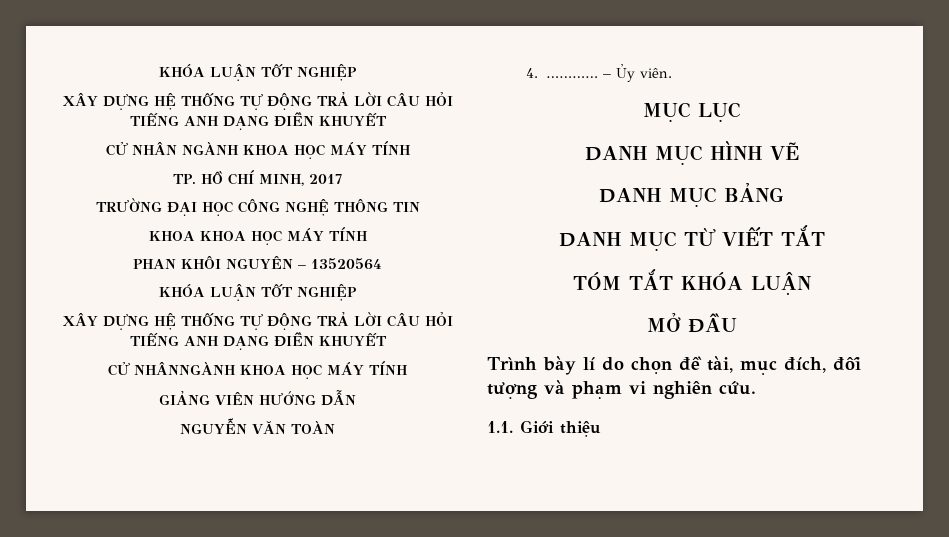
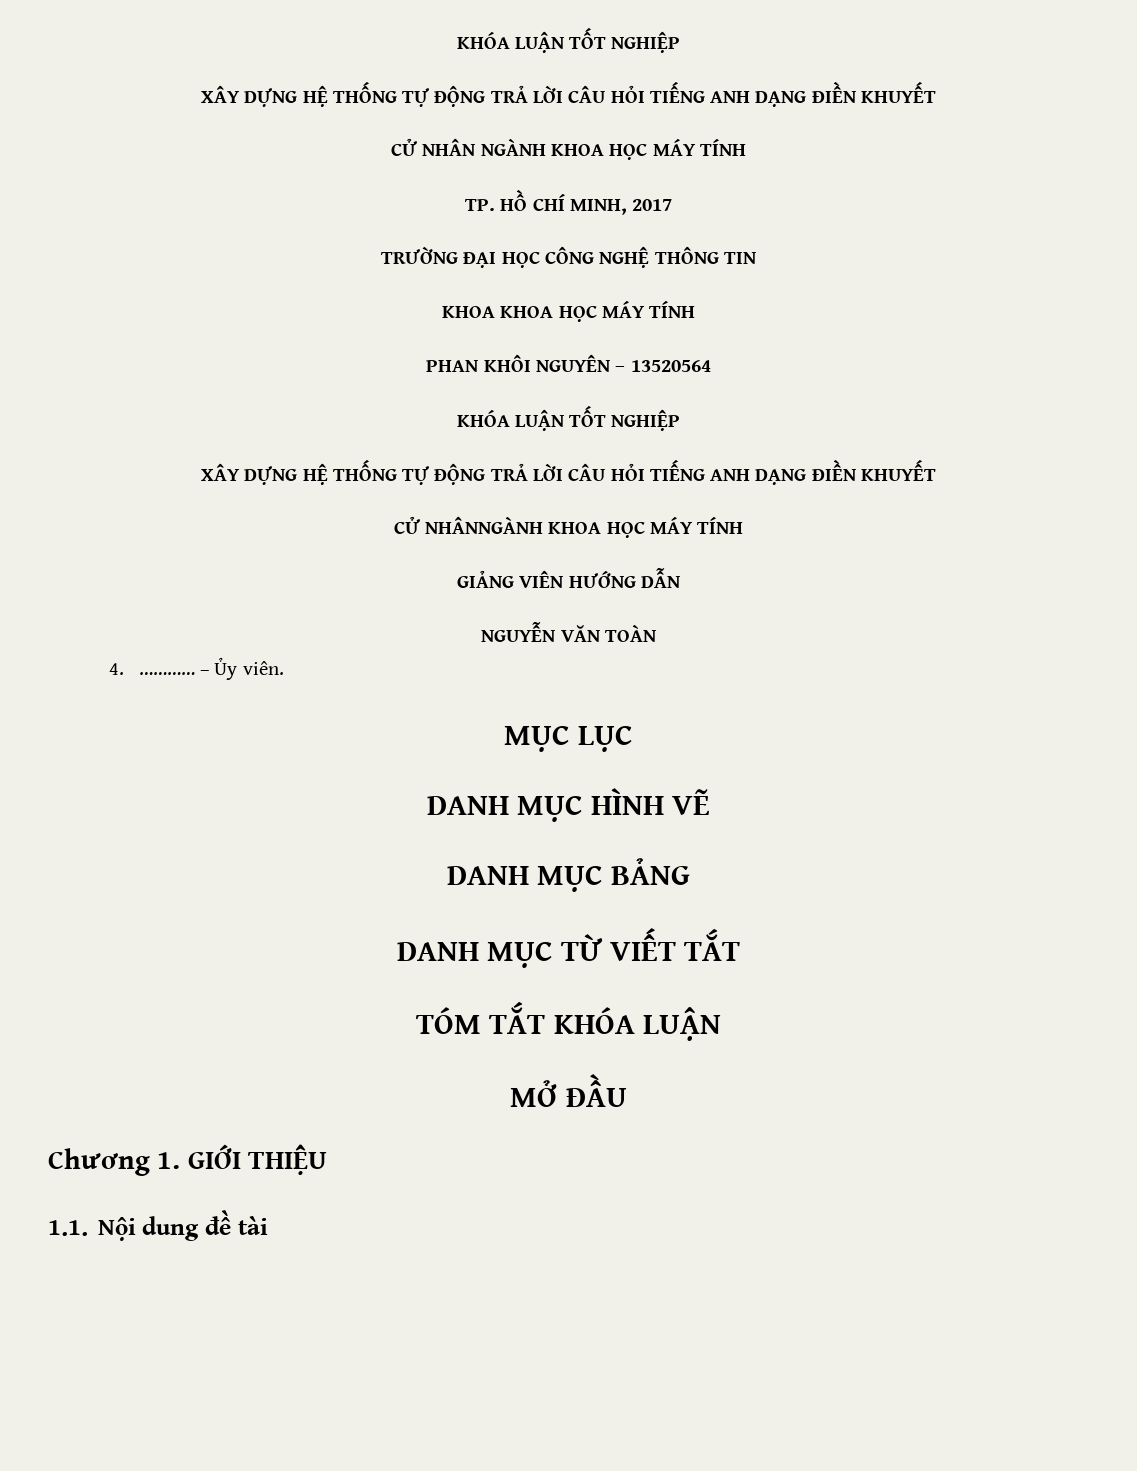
[487,356,861,375] [487,380,756,399] [487,420,602,437] Trình bày lí do chọn đề tài, mục đích, đối tượng và phạm vi nghiên cứu. // 1.1. Giới thiệu -> [48,1144,328,1176] [48,1210,268,1241] Chương 1. GIỚI THIỆU // 1.1. Nội dung đề tài

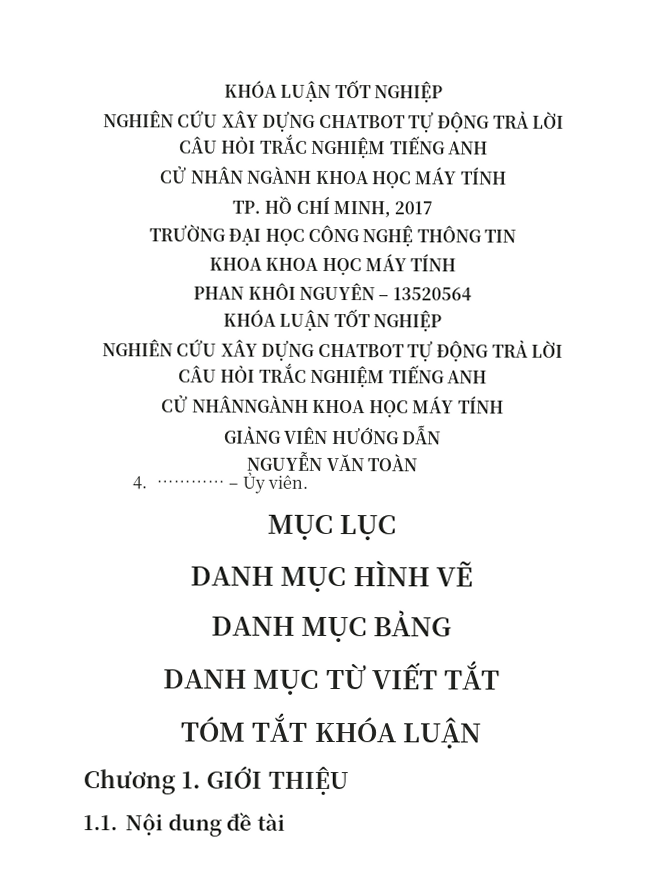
[456,27,681,53] [201,81,936,107] KHÓA LUẬN TỐT NGHIỆP // XÂY DỰNG HỆ THỐNG TỰ ĐỘNG TRẢ LỜI CÂU HỎI TIẾNG ANH DẠNG ĐIỀN KHUYẾT -> [223,80,444,103] [102,110,565,133] [178,133,489,159] KHÓA LUẬN TỐT NGHIỆP // NGHIÊN CỨU XÂY DỰNG CHATBOT TỰ ĐỘNG TRẢ LỜI CÂU HỎI TRẮC NGHIỆM TIẾNG ANH
[201,459,936,485] XÂY DỰNG HỆ THỐNG TỰ ĐỘNG TRẢ LỜI CÂU HỎI TIẾNG ANH DẠNG ĐIỀN KHUYẾT -> [101,339,564,362] [177,362,488,388] NGHIÊN CỨU XÂY DỰNG CHATBOT TỰ ĐỘNG TRẢ LỜI CÂU HỎI TRẮC NGHIỆM TIẾNG ANH
[510,1074,627,1107] // MỞ ĐẦU -> (481, 733) none

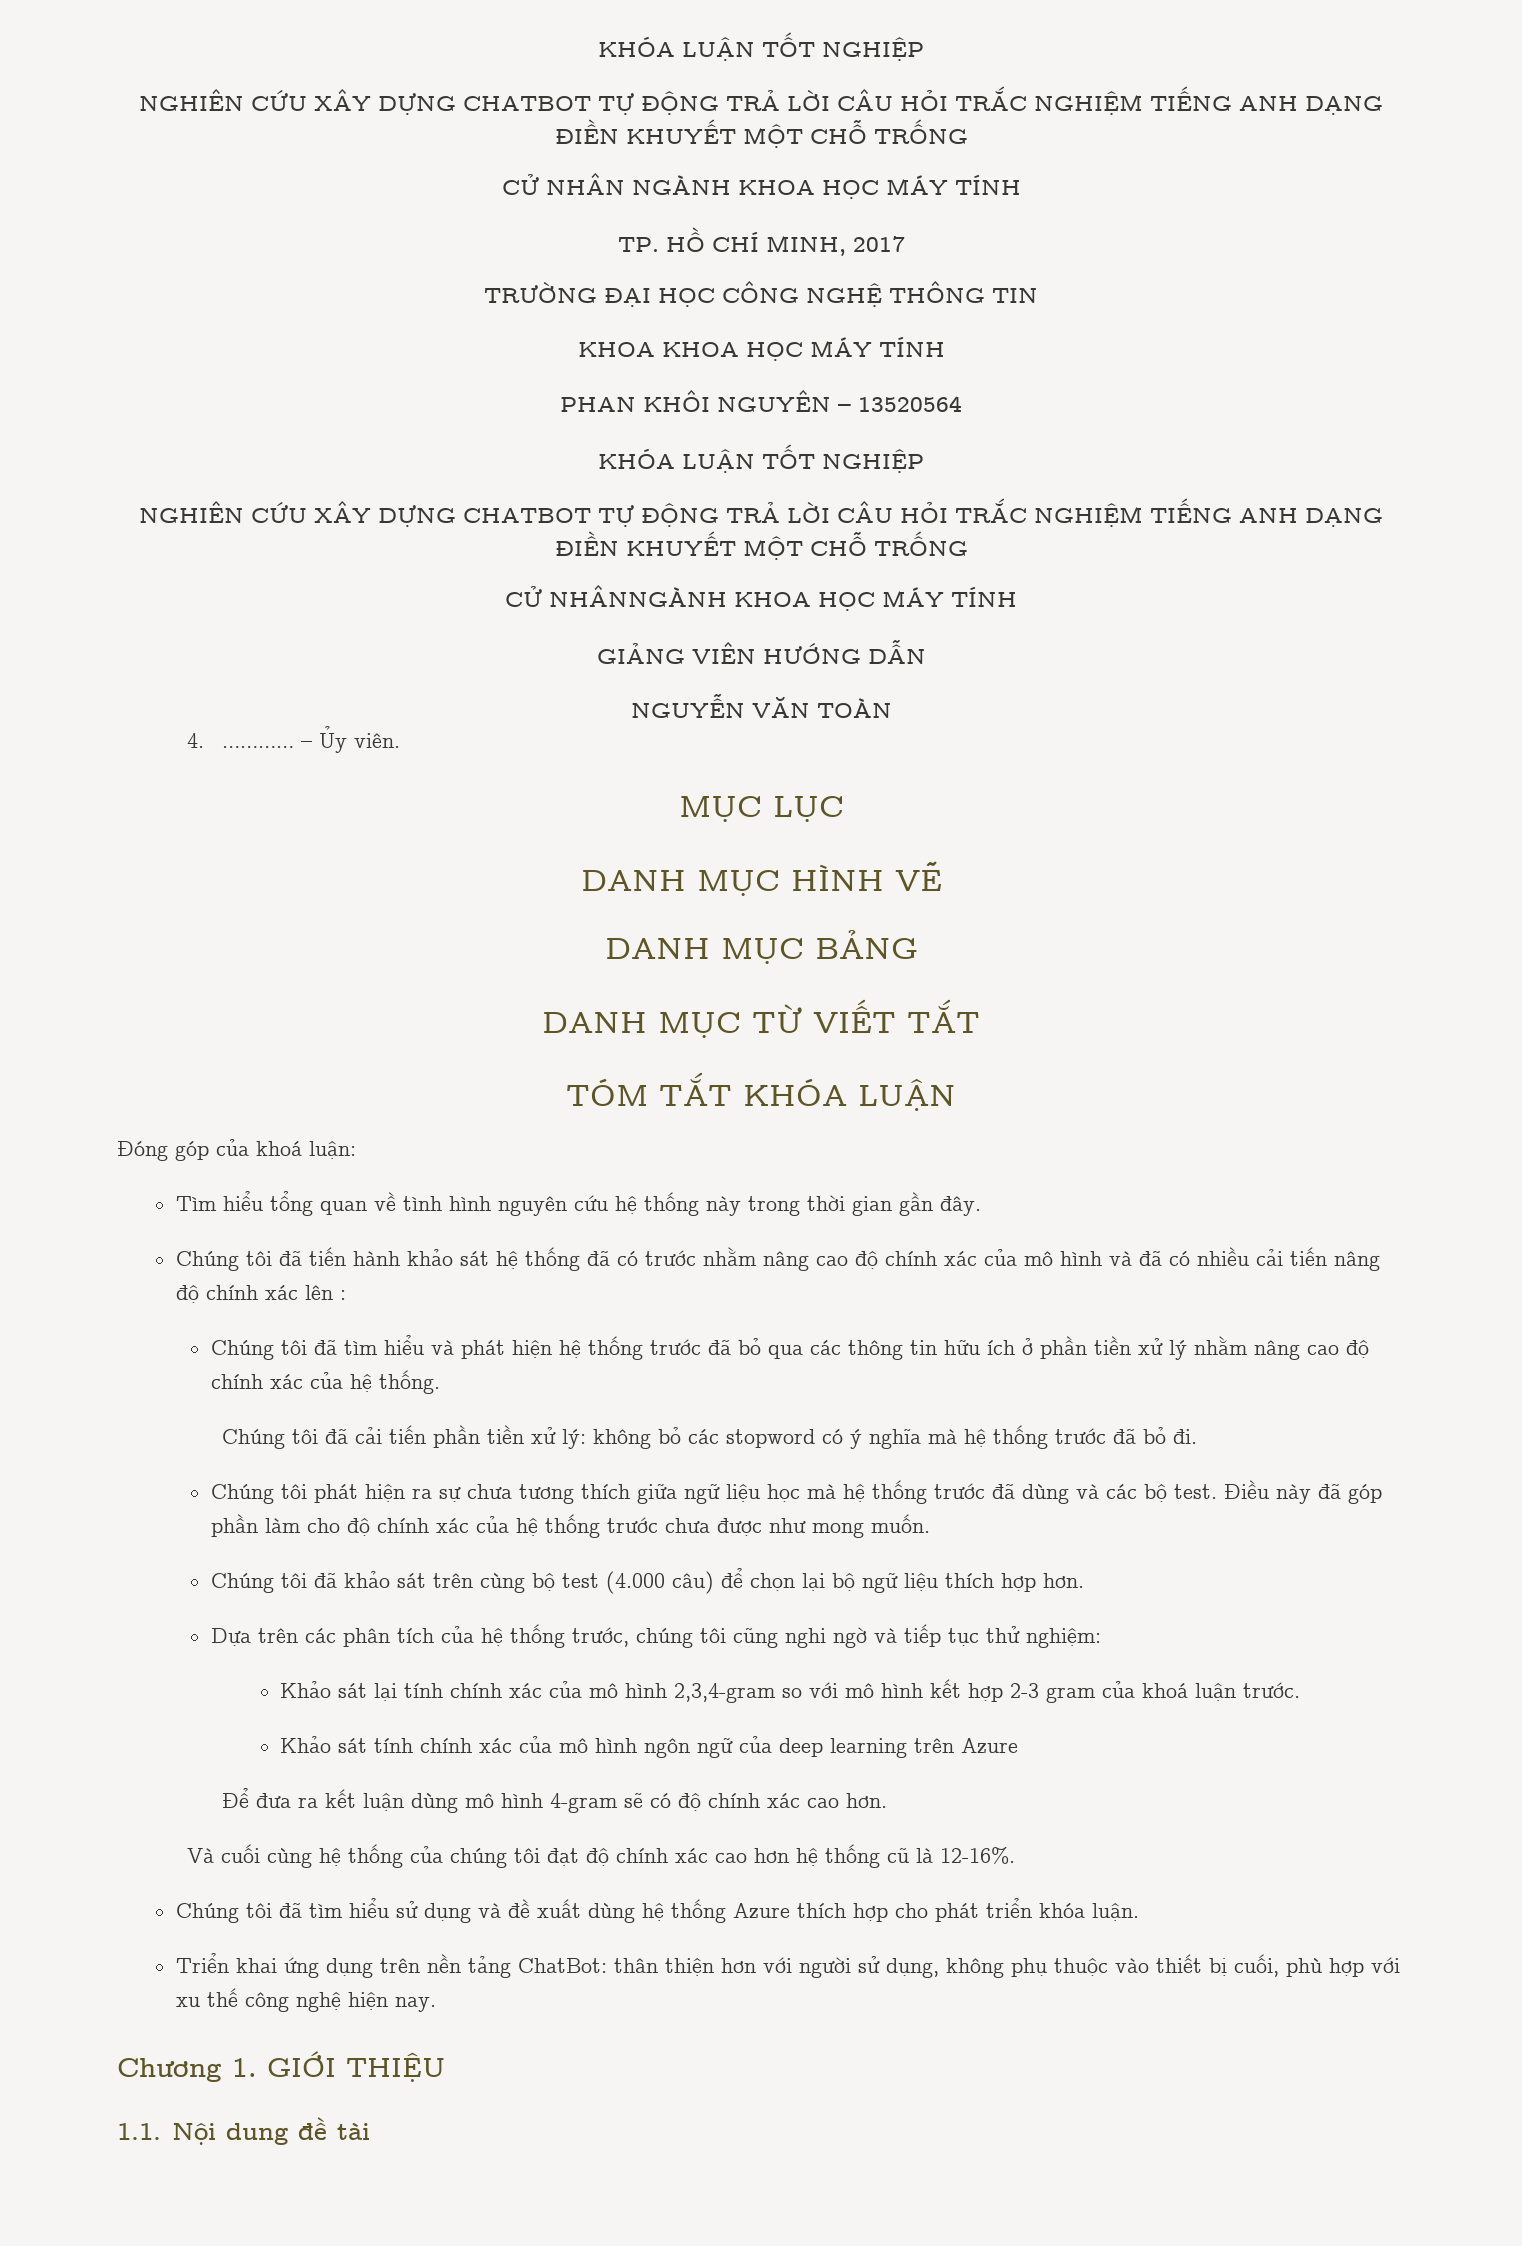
(489, 148) none -> [1305,96,1383,115] [554,119,968,148] DẠNG ĐIỀN KHUYẾT MỘT CHỖ TRỐNG
(488, 377) none -> [1305,508,1383,527] [554,531,968,560] DẠNG ĐIỀN KHUYẾT MỘT CHỖ TRỐNG
(481, 733) none -> [117,1139,356,1161] [175,1191,981,1216] [175,1247,1380,1271] [175,1285,346,1303] [210,1335,1369,1360] [210,1370,440,1394] [221,1425,1197,1449] [210,1480,1382,1504] [210,1514,930,1538] [210,1568,1084,1594] [210,1624,1101,1648] [280,1679,1301,1703] [280,1736,1019,1758] [221,1788,887,1813] [186,1844,1015,1868] [175,1898,1139,1923] [175,1953,1400,1978] [175,1988,436,2012] // Đóng góp của khoá luận: // Tìm hiểu tổng quan về tình hình nguyên cứu hệ thống này trong thời gian gần đây. // Chúng tôi đã tiến hành khảo sát hệ thống đã có trước nhằm nâng cao độ chính xác của mô hình và đã có nhiều cải tiến nâng độ chính xác lên : // Chúng tôi đã tìm hiểu và phát hiện hệ thống trước đã bỏ qua các thông tin hữu ích ở phần tiền xử lý nhằm nâng cao độ chính xác của hệ thống. // Chúng tôi đã cải tiến phần tiền xử lý: không bỏ các stopword có ý nghĩa mà hệ thống trước đã bỏ đi. // Chúng tôi phát hiện ra sự chưa tương thích giữa ngữ liệu học mà hệ thống trước đã dùng và các bộ test. Điều này đã góp phần làm cho độ chính xác của hệ thống trước chưa được như mong muốn. // Chúng tôi đã khảo sát trên cùng bộ test (4.000 câu) để chọn lại bộ ngữ liệu thích hợp hơn. // Dựa trên các phân tích của hệ thống trước, chúng tôi cũng nghi ngờ và tiếp tục thử nghiệm: // Khảo sát lại tính chính xác của mô hình 2,3,4-gram so với mô hình kết hợp 2-3 gram của khoá luận trước. // Khảo sát tính chính xác của mô hình ngôn ngữ của deep learning trên Azure // Để đưa ra kết luận dùng mô hình 4-gram sẽ có độ chính xác cao hơn. // Và cuối cùng hệ thống của chúng tôi đạt độ chính xác cao hơn hệ thống cũ là 12-16%. // Chúng tôi đã tìm hiểu sử dụng và đề xuất dùng hệ thống Azure thích hợp cho phát triển khóa luận. // Triển khai ứng dụng trên nền tảng ChatBot: thân thiện hơn với người sử dụng, không phụ thuộc vào thiết bị cuối, phù hợp với xu thế công nghệ hiện nay.

